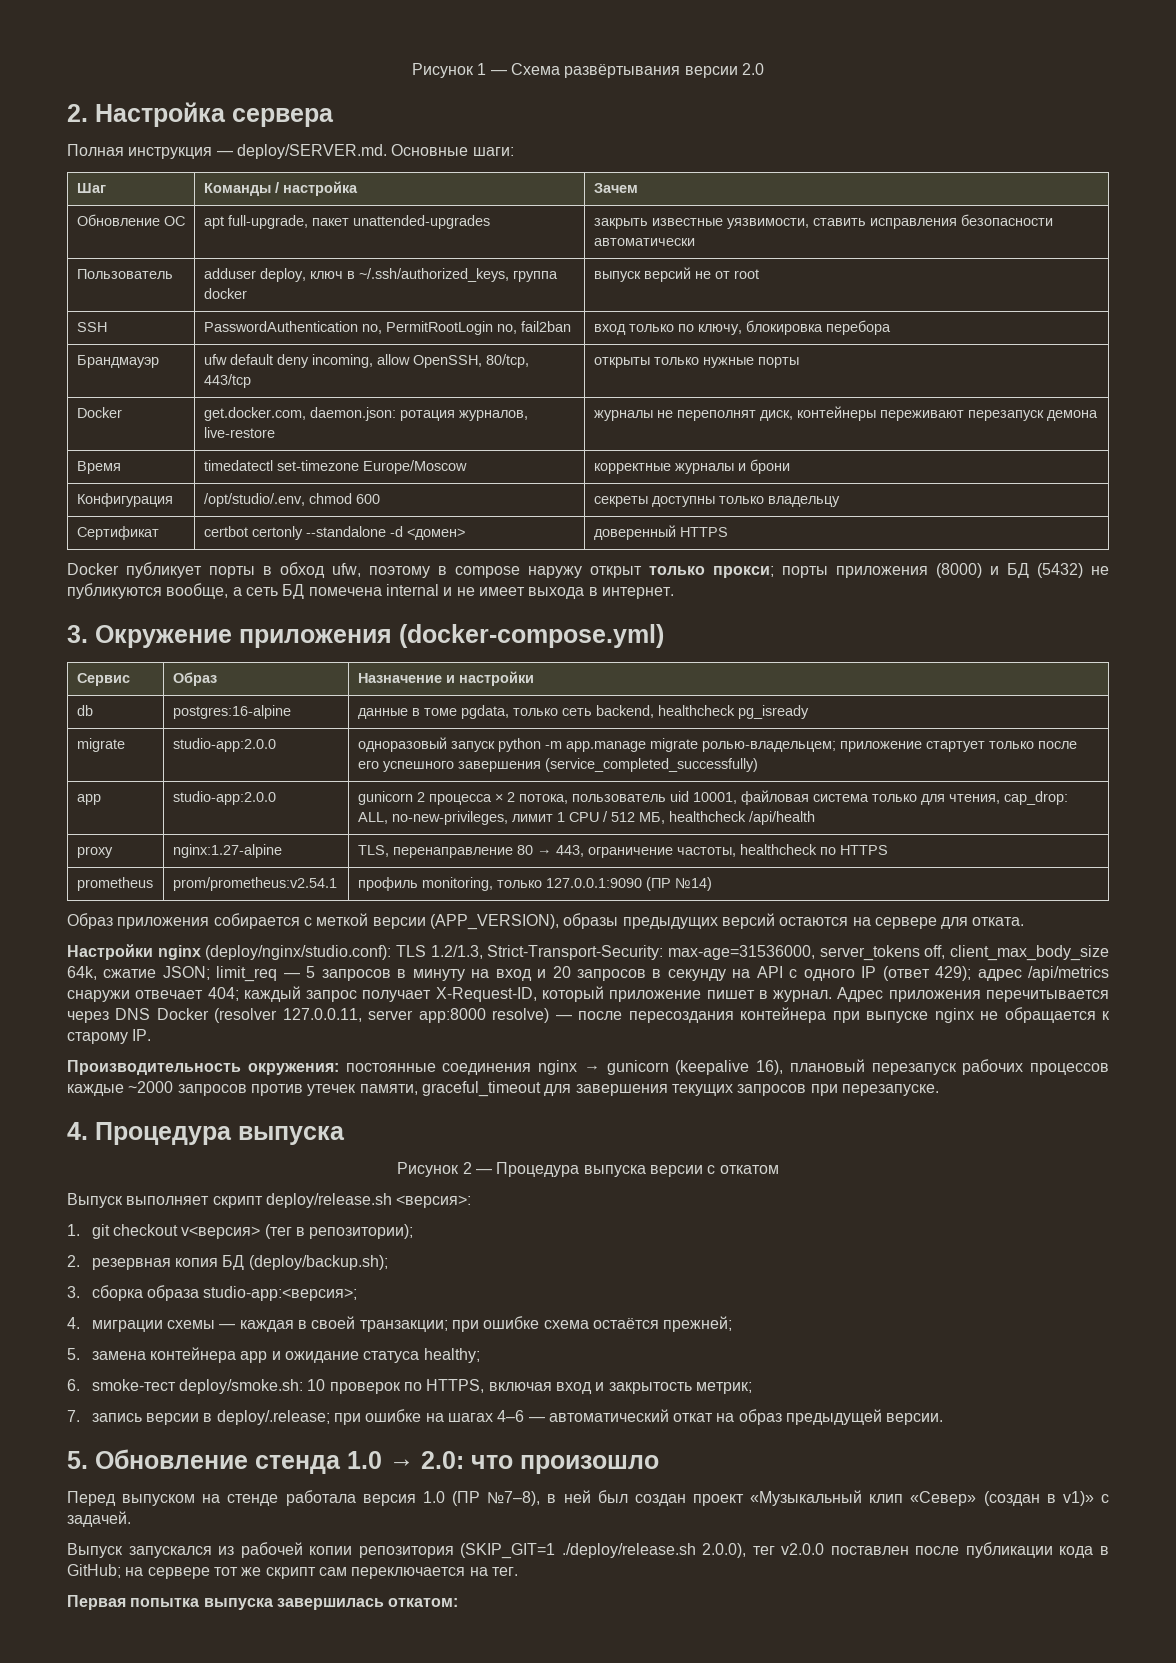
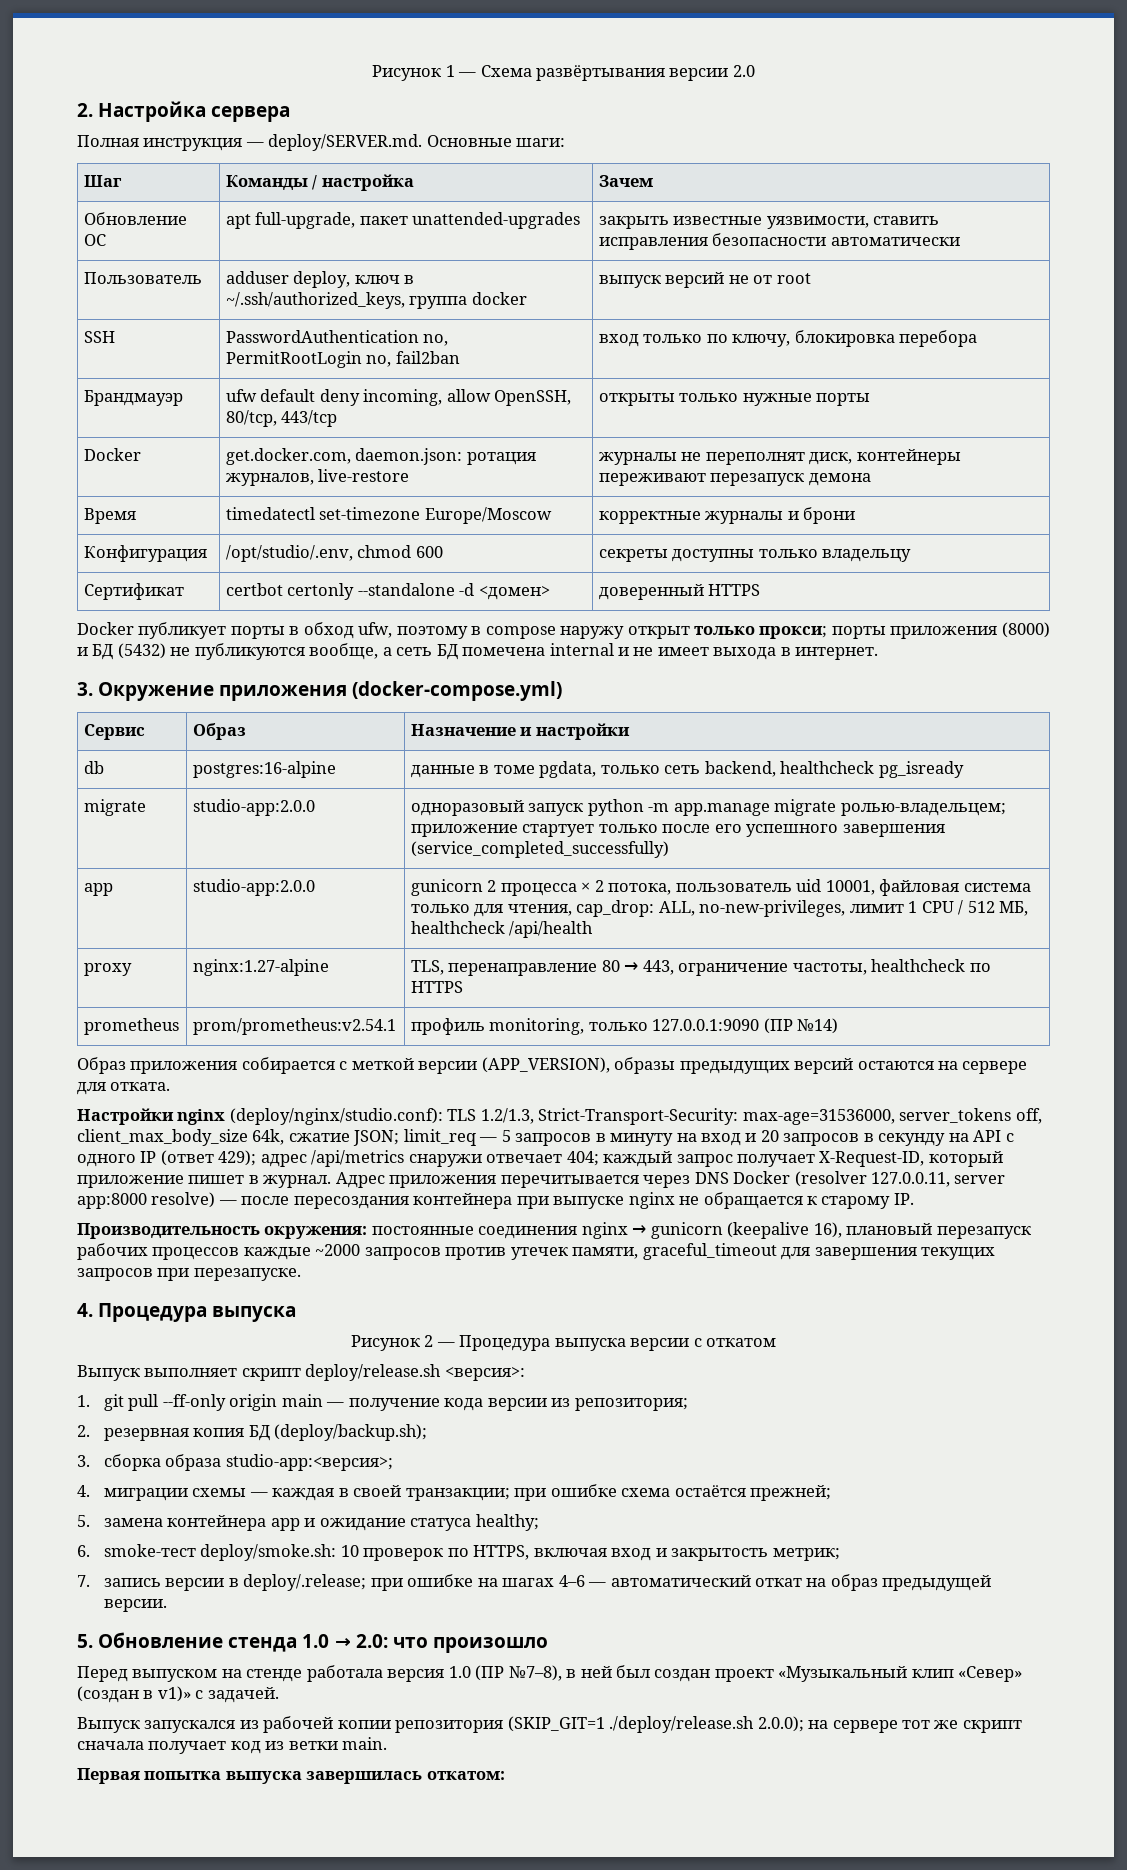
[112,1224,414,1239] checkout v<версия> (тег в репозитории); -> [128,1394,688,1411] pull --ff-only origin main — получение кода версии из репозитория;
[702,1542,1109,1558] [67,1564,121,1578] 2.0.0), тег v2.0.0 поставлен после публикации кода в GitHub; -> [757,1716,804,1732] 2.0.0);
[318,1567,518,1579] сам переключается на тег. -> [77,1737,388,1754] сначала получает код из ветки main.

